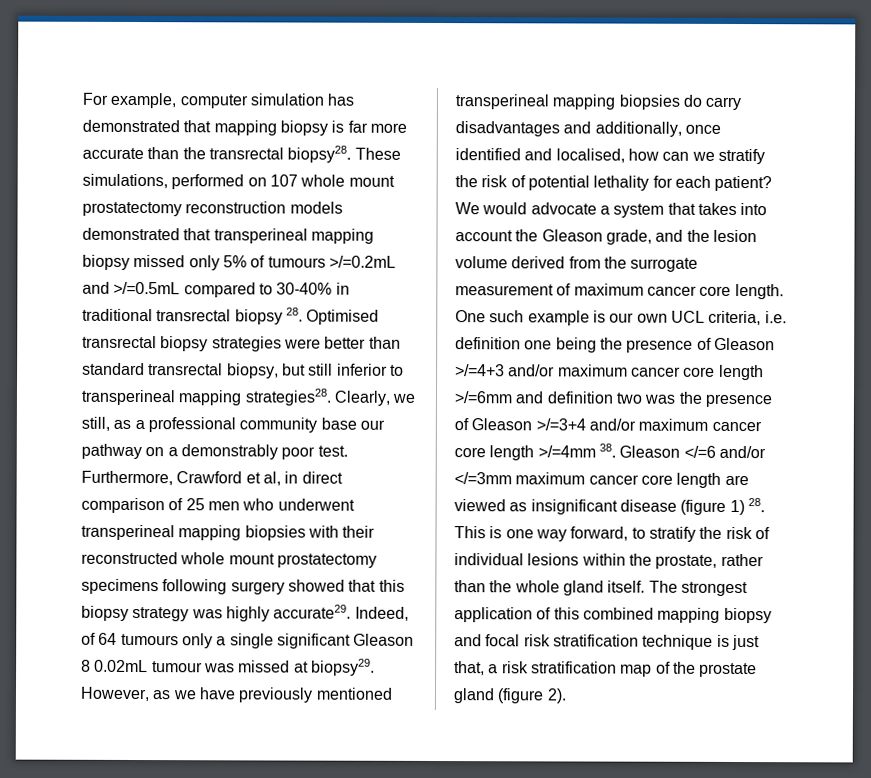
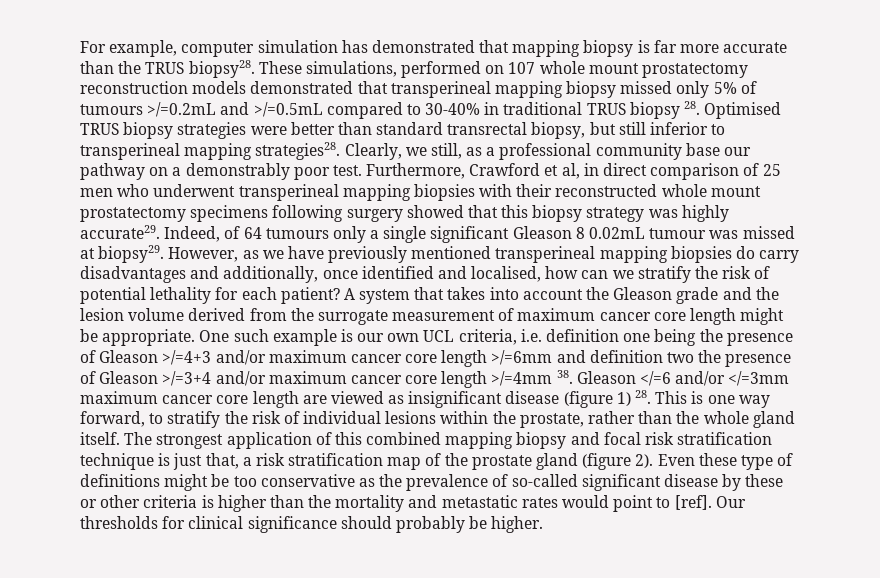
[208,147,284,160] transrectal -> [145,62,185,74] TRUS
[156,309,232,322] transrectal -> [586,103,626,115] TRUS
[82,335,157,349] transrectal -> [80,123,119,135] TRUS
[455,202,610,215] We would advocate a -> [343,288,355,300] A
[605,229,652,245] grade, -> [676,287,719,304] grade
[734,283,784,300] length. -> [690,308,785,325] [80,329,196,346] length might be appropriate.
[644,394,676,404] was -> (695, 357) none
(567, 696) none -> [657,453,794,470] [80,474,784,491] [80,495,746,512] [80,516,544,533] Even these type of definitions might be too conservative as the prevalence of so-called significant disease by these or other criteria is higher than the mortality and metastatic rates would point to [ref]. Our thresholds for clinical significance should probably be higher.

